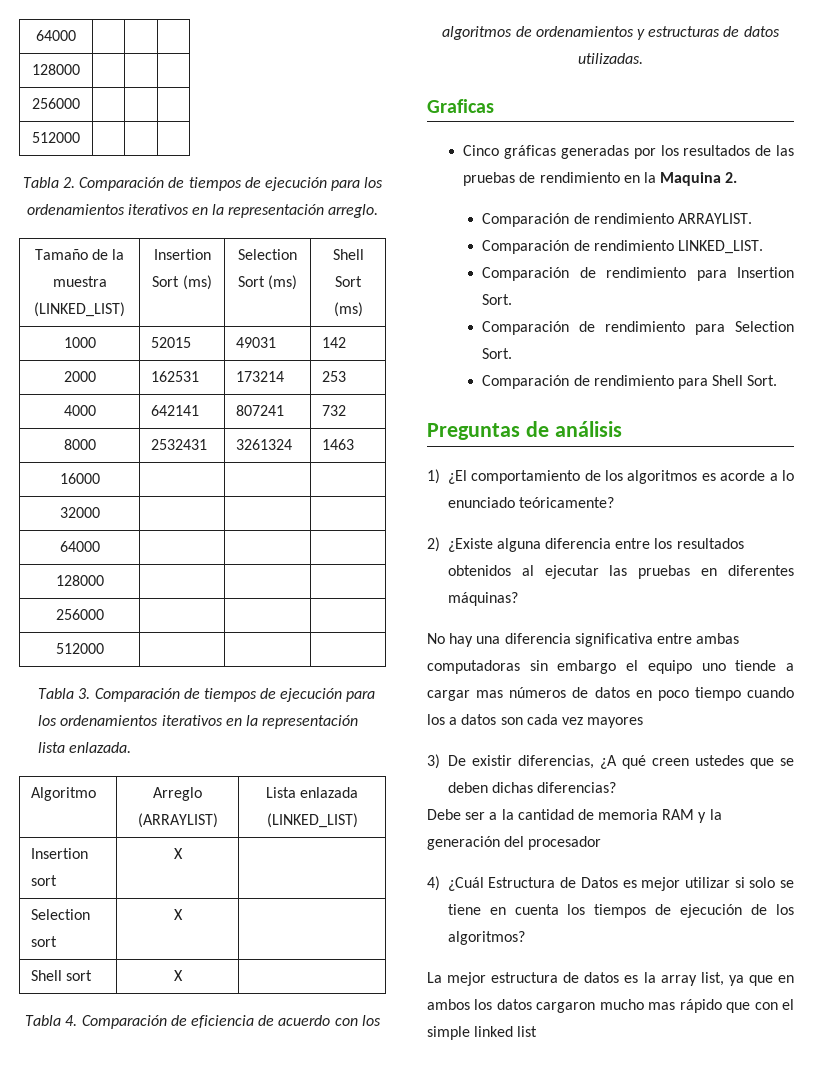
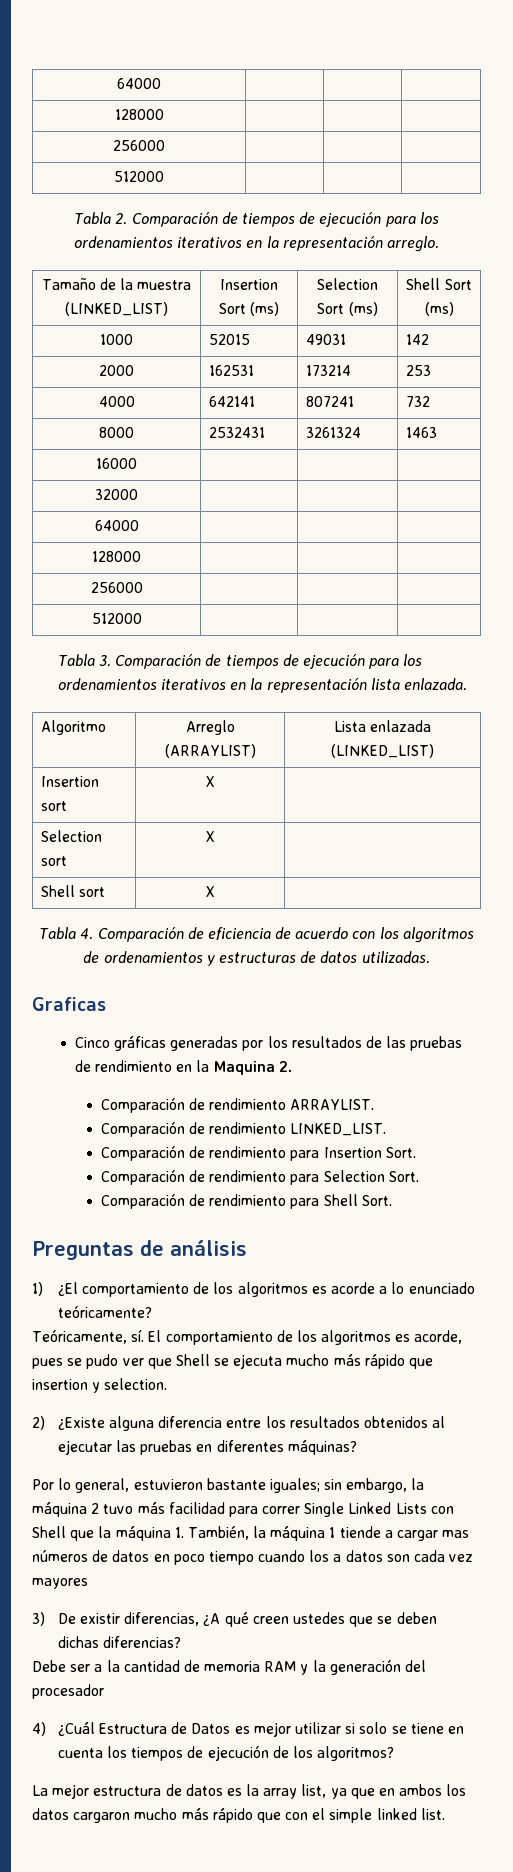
(614, 502) none -> [32,1329,463,1345] [32,1354,434,1369] [32,1378,168,1393] // Teóricamente, sí. El comportamiento de los algoritmos es acorde, pues se pudo ver que Shell se ejecuta mucho más rápido que insertion y selection.
[427,633,740,647] [427,660,726,674] No hay una diferencia significativa entre ambas computadoras sin embargo el equipo uno -> [32,1478,425,1493] [32,1502,454,1517] [32,1526,336,1541] Por lo general, estuvieron bastante iguales; sin embargo, la máquina 2 tuvo más facilidad para correr Single Linked Lists con Shell que la máquina 1. También, la máquina 1
[648,1002,676,1010] mas -> [181,1808,209,1820] más
[517,1026,538,1037] list -> [420,1808,445,1820] list.

